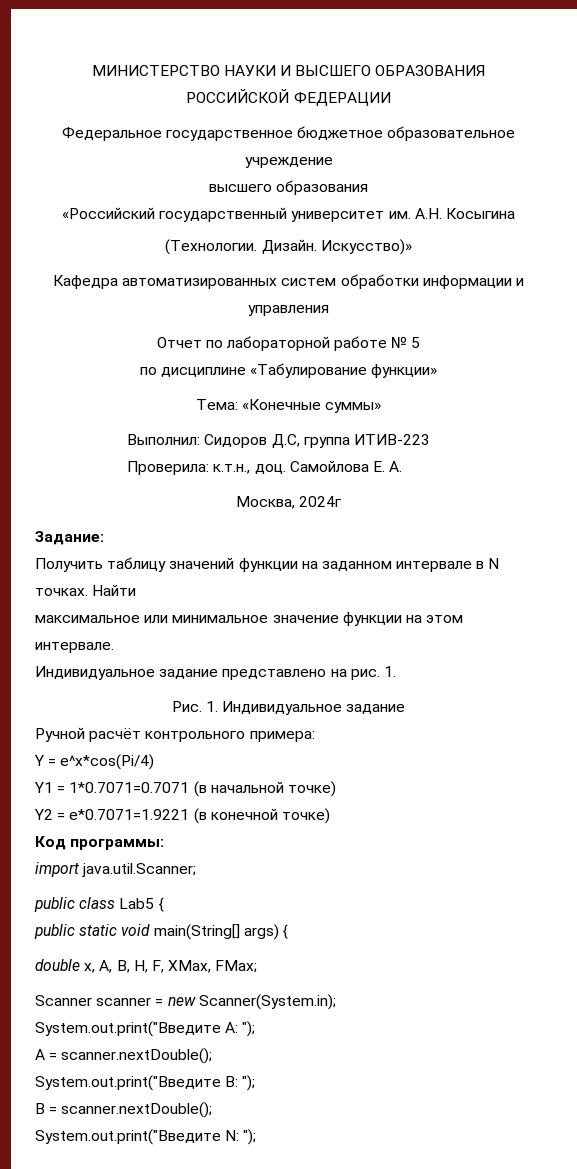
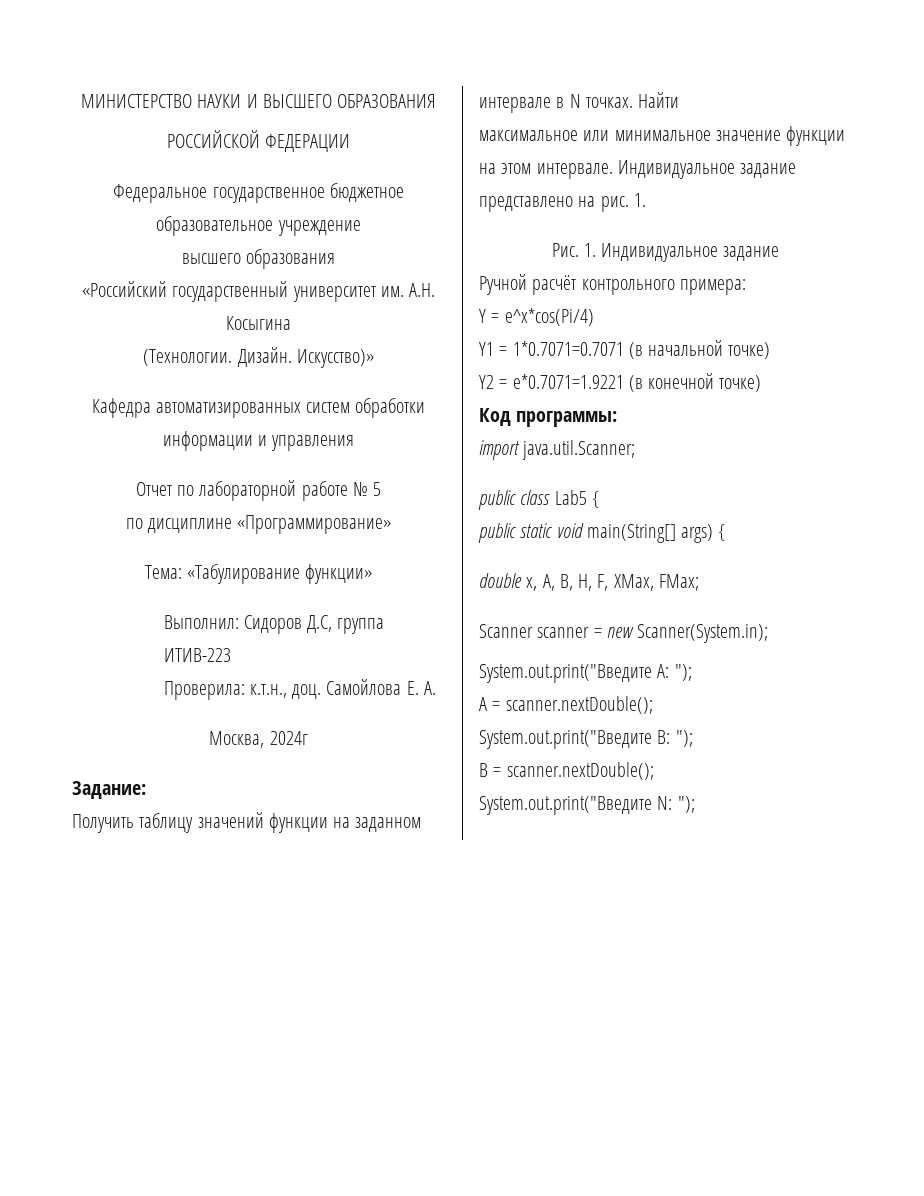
(246, 372) none -> [237,515,392,534] [144,565,182,579] «Программирование» // Тема:
[195,399,382,413] // Тема: «Конечные суммы» -> (373, 574) none
(114, 647) // -> (613, 171) none

